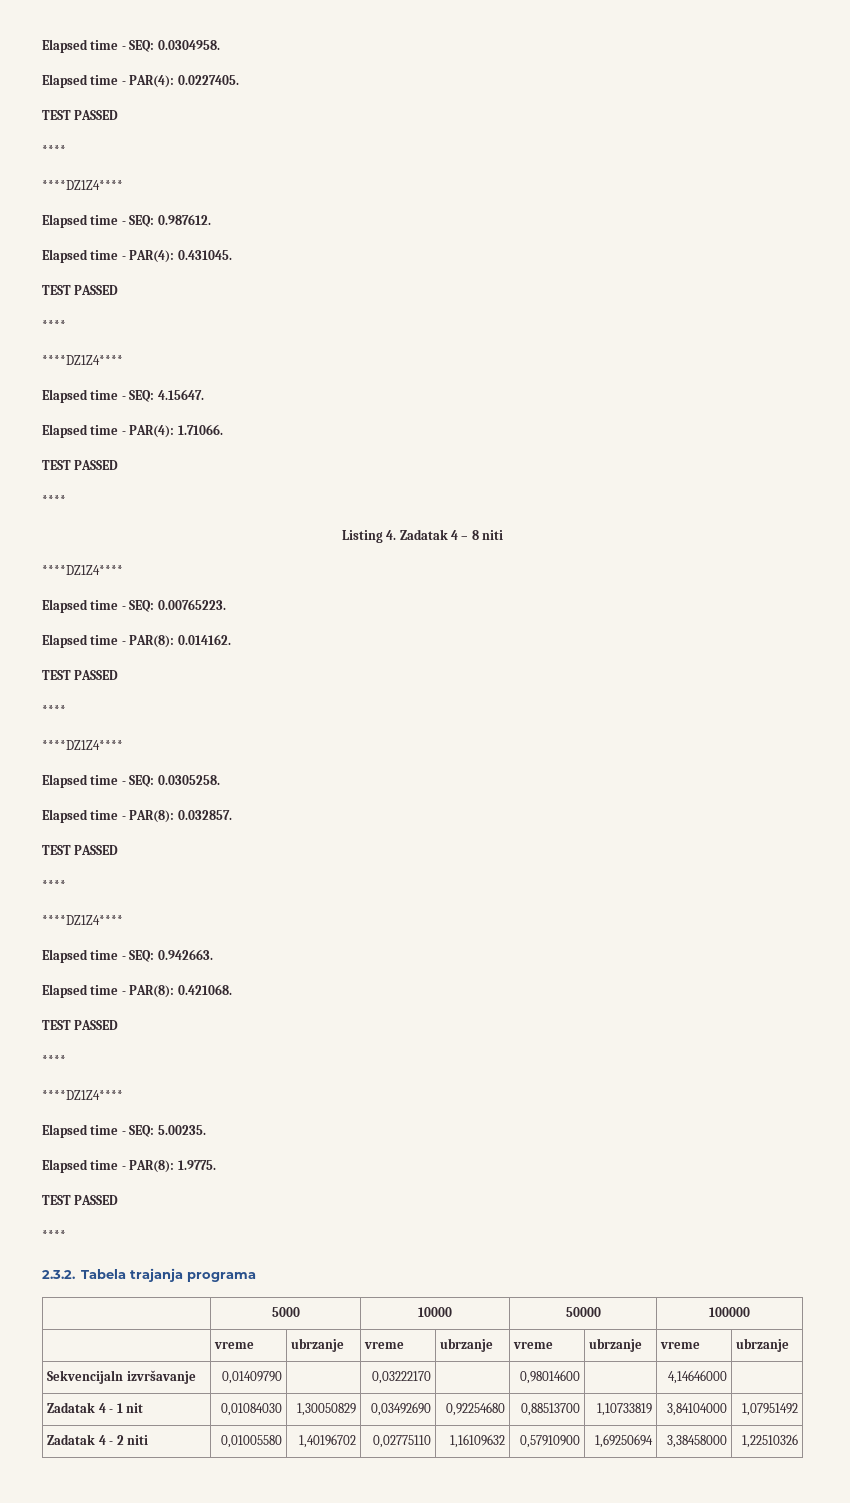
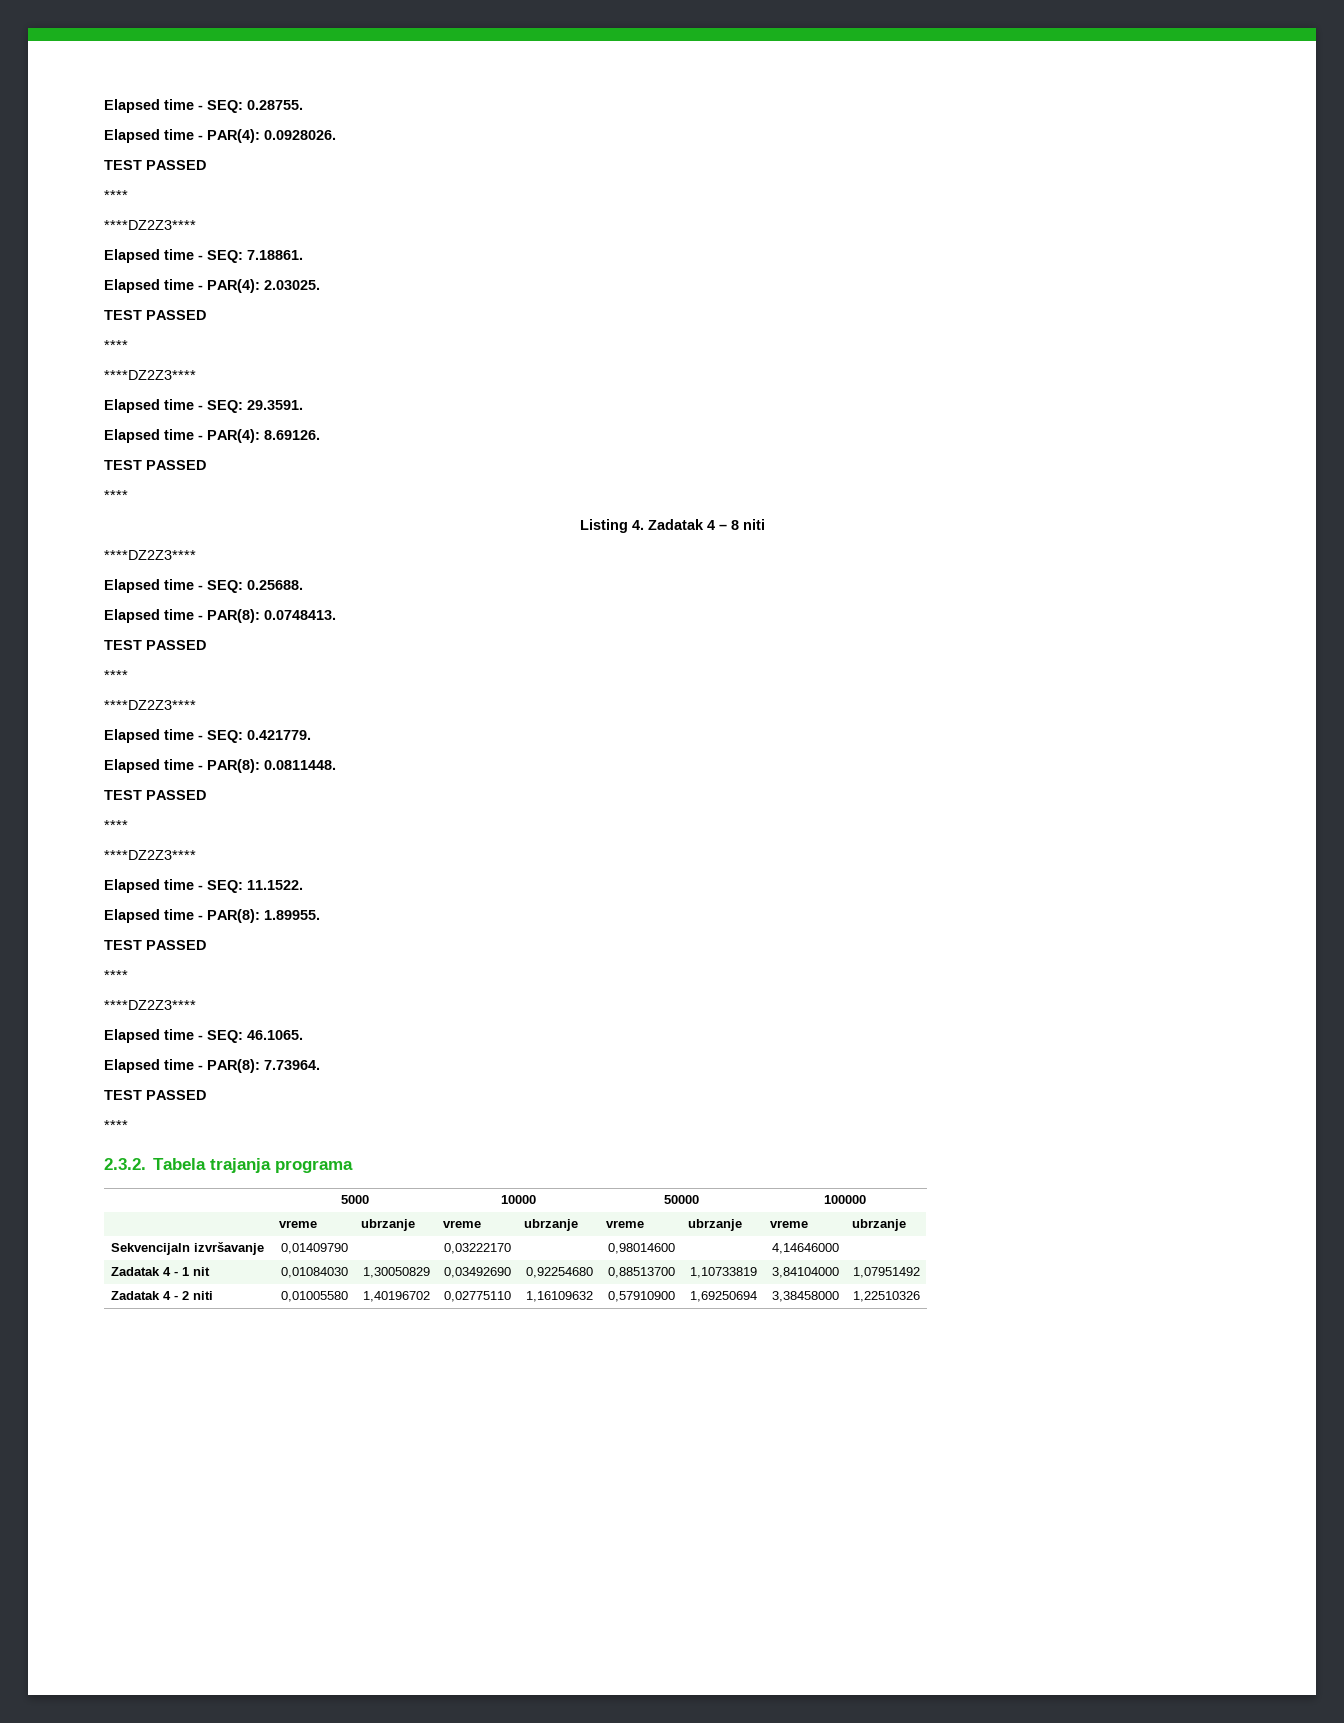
[42,39,220,53] [42,74,239,88] [42,110,119,120] [42,145,66,155] [42,180,123,190] [42,214,211,228] [42,249,232,263] [42,285,119,295] [42,320,66,330] [42,355,123,365] [42,389,204,403] [42,424,223,438] Elapsed time - SEQ: 0.0304958. // Elapsed time - PAR(4): 0.0227405. // TEST PASSED // **** // ****DZ1Z4**** // Elapsed time - SEQ: 0.987612. // Elapsed time - PAR(4): 0.431045. // TEST PASSED // **** // ****DZ1Z4**** // Elapsed time - SEQ: 4.15647. // Elapsed time - PAR(4): 1.71066. -> [104,99,303,113] [104,129,336,143] [104,160,206,170] [104,190,128,200] [104,220,196,230] [104,249,303,263] [104,279,320,293] [104,310,206,320] [104,340,128,350] [104,370,196,380] [104,399,303,413] [104,429,320,443] Elapsed time - SEQ: 0.28755. // Elapsed time - PAR(4): 0.0928026. // TEST PASSED // **** // ****DZ2Z3**** // Elapsed time - SEQ: 7.18861. // Elapsed time - PAR(4): 2.03025. // TEST PASSED // **** // ****DZ2Z3**** // Elapsed time - SEQ: 29.3591. // Elapsed time - PAR(4): 8.69126.
[42,565,123,575] [42,599,226,613] [42,634,231,648] [42,670,119,680] [42,705,66,715] [42,740,123,750] [42,774,220,788] [42,809,232,823] [42,845,119,855] [42,880,66,890] [42,915,123,925] [42,949,213,963] [42,984,232,998] [42,1020,119,1030] [42,1055,66,1065] [42,1090,123,1100] [42,1124,206,1138] [42,1159,216,1173] ****DZ1Z4**** // Elapsed time - SEQ: 0.00765223. // Elapsed time - PAR(8): 0.014162. // TEST PASSED // **** // ****DZ1Z4**** // Elapsed time - SEQ: 0.0305258. // Elapsed time - PAR(8): 0.032857. // TEST PASSED // **** // ****DZ1Z4**** // Elapsed time - SEQ: 0.942663. // Elapsed time - PAR(8): 0.421068. // TEST PASSED // **** // ****DZ1Z4**** // Elapsed time - SEQ: 5.00235. // Elapsed time - PAR(8): 1.9775. -> [104,550,196,560] [104,579,303,593] [104,609,336,623] [104,640,206,650] [104,670,128,680] [104,700,196,710] [104,729,311,743] [104,759,336,773] [104,790,206,800] [104,820,128,830] [104,850,196,860] [104,879,303,893] [104,909,320,923] [104,940,206,950] [104,970,128,980] [104,1000,196,1010] [104,1029,303,1043] [104,1059,320,1073] ****DZ2Z3**** // Elapsed time - SEQ: 0.25688. // Elapsed time - PAR(8): 0.0748413. // TEST PASSED // **** // ****DZ2Z3**** // Elapsed time - SEQ: 0.421779. // Elapsed time - PAR(8): 0.0811448. // TEST PASSED // **** // ****DZ2Z3**** // Elapsed time - SEQ: 11.1522. // Elapsed time - PAR(8): 1.89955. // TEST PASSED // **** // ****DZ2Z3**** // Elapsed time - SEQ: 46.1065. // Elapsed time - PAR(8): 7.73964.

